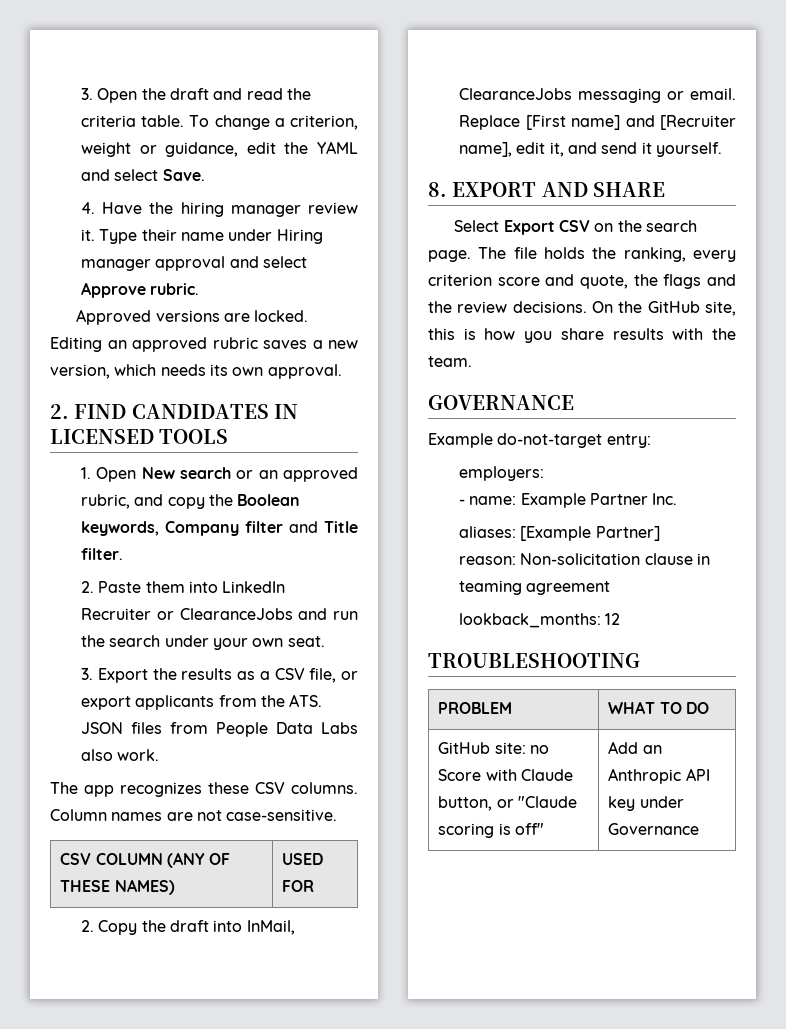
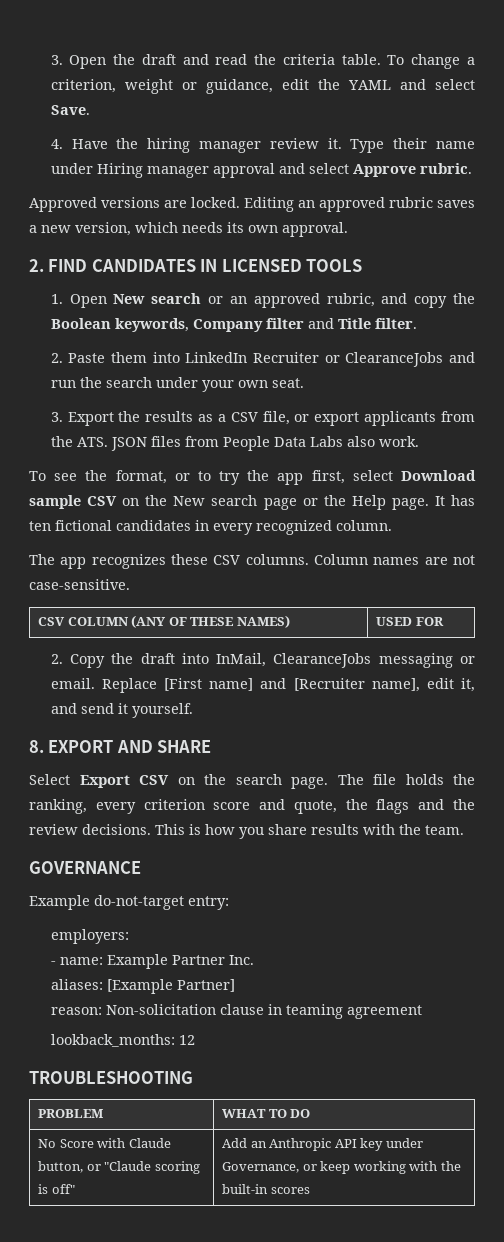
(160, 755) none -> [29,470,477,485] [29,495,475,510] [29,520,392,535] // To see the format, or to try the app first, select Download sample CSV on the New search page or the Help page. It has ten fictional candidates in every recognized column.
[592,301,736,316] [428,328,455,340] On the GitHub site, this -> [155,824,185,835] This
[438,742,549,754] GitHub site: no -> [38,1139,57,1148] No
[608,823,700,835] Governance -> [222,1161,461,1174] [222,1184,310,1194] Governance, or keep working with the built-in scores

